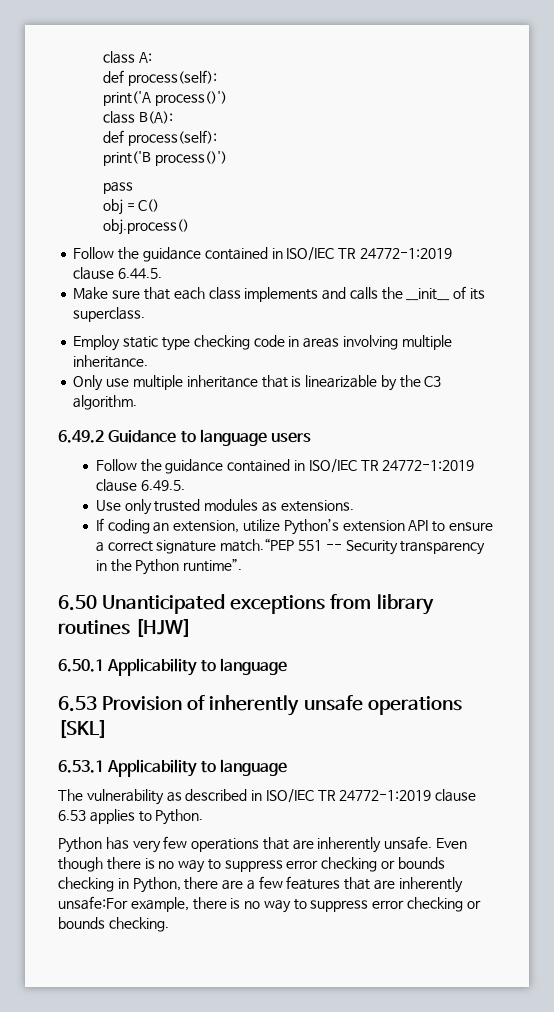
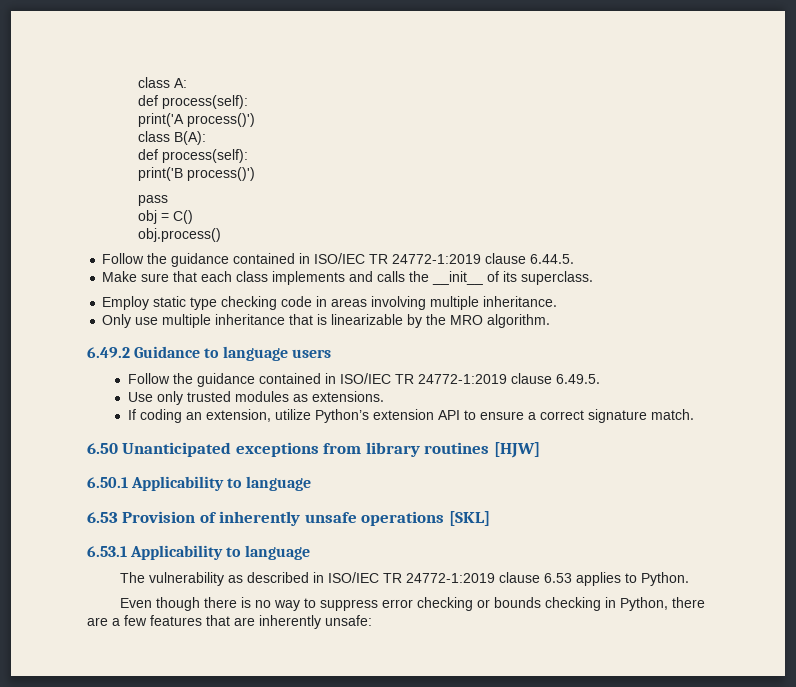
[424,376,442,387] C3 -> [450,315,484,325] MRO
[220,538,486,555] [95,558,243,575] match.“PEP 551 -- Security transparency in the Python runtime”. -> [650,409,694,420] match.
[58,836,433,853] Python has very few operations that are inherently unsafe. -> (689, 579) none
[58,896,481,913] [58,917,169,932] unsafe:For example, there is no way to suppress error checking or bounds checking. -> [325,615,372,626] unsafe:

